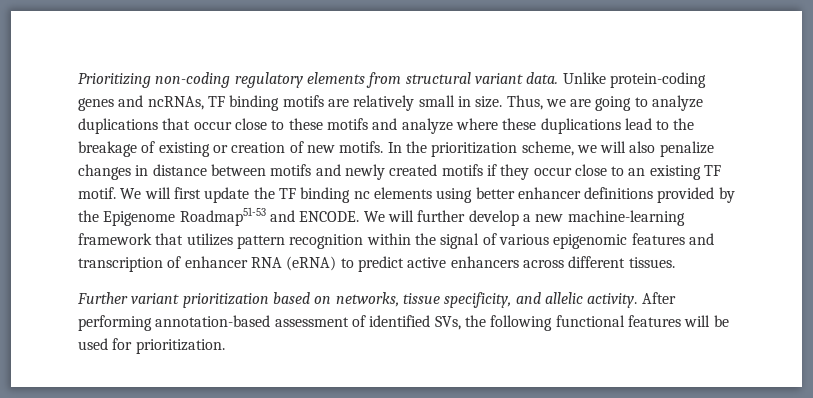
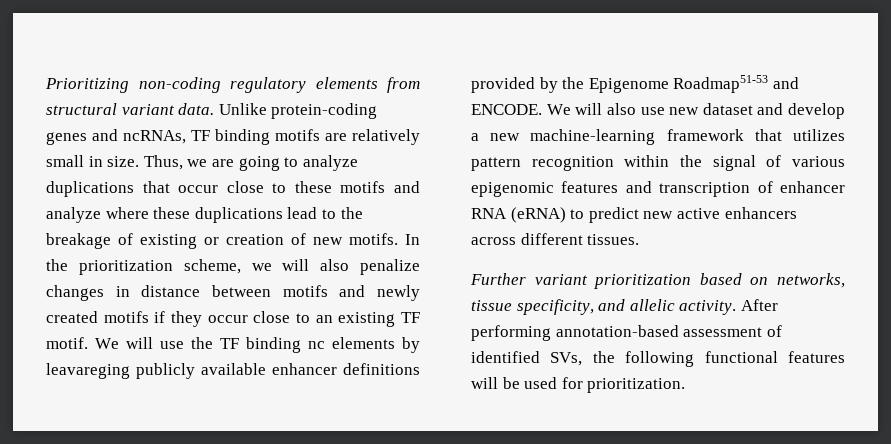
[173,187,250,203] first update -> [160,341,184,349] use
[436,187,515,203] using better -> [402,337,420,353] [46,363,266,379] by leavareging publicly available
[417,210,466,222] further -> [606,103,784,115] also use new dataset and
(404, 264) none -> [643,211,674,219] new

